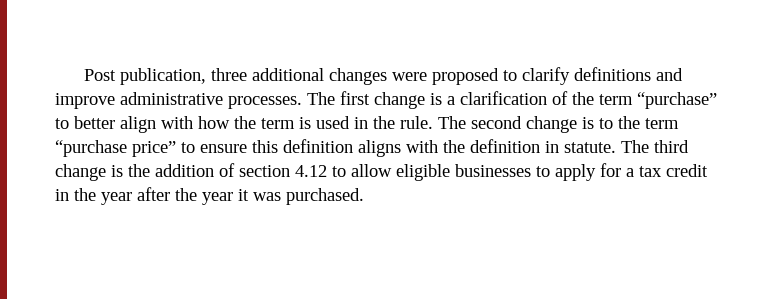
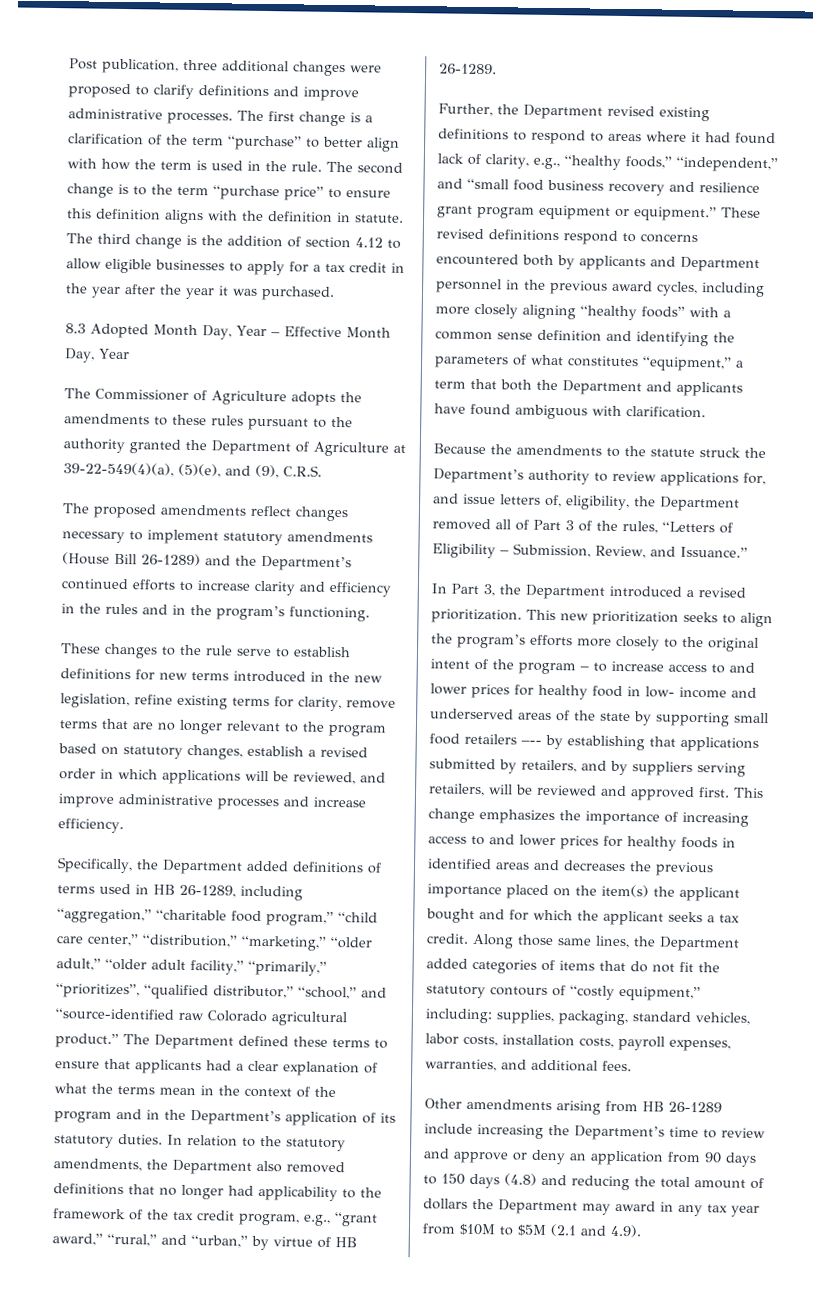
(364, 196) none -> [65,323,391,340] [65,348,130,363] [64,388,362,406] [64,413,353,431] [63,438,406,457] [63,462,322,479] [62,503,349,522] [62,529,373,546] [62,552,352,572] [61,578,391,597] [61,603,370,622] [60,643,351,659] [60,668,383,683] [60,693,396,712] [59,718,386,737] [58,743,368,760] [59,768,386,785] [58,793,366,811] [58,818,124,834] [57,857,382,875] [57,883,303,901] [57,908,378,927] [56,933,373,951] [56,958,327,976] [56,983,387,1000] [55,1008,347,1027] [55,1033,388,1050] [55,1058,378,1077] [54,1083,336,1098] [54,1108,396,1127] [54,1134,346,1152] [53,1158,345,1175] [53,1183,382,1202] [53,1208,378,1227] [52,1233,357,1251] [439,63,497,75] [438,103,710,122] [438,128,776,145] [437,153,778,173] [437,178,760,196] [437,204,761,222] [436,228,698,245] [436,253,760,272] [436,278,765,297] [435,303,731,321] [435,329,735,347] [434,354,744,372] [434,378,743,397] [434,403,706,420] [433,443,766,458] [433,468,766,487] [433,493,740,512] [432,518,733,534] [432,543,748,559] [431,583,746,600] [431,608,773,628] [431,633,759,652] [430,658,755,675] [430,683,757,700] [430,708,769,727] [429,733,759,752] [429,758,746,777] [428,783,764,802] [428,808,749,827] [428,834,736,851] [427,858,714,877] [427,883,740,902] [426,908,740,926] [426,933,740,952] [426,958,720,974] [426,985,701,1002] [425,1008,750,1026] [425,1033,731,1052] [425,1058,632,1072] [424,1098,722,1115] [424,1123,766,1141] [423,1148,757,1167] [423,1173,764,1191] [423,1198,760,1217] [422,1223,642,1238] // 8.3 Adopted Month Day, Year – Effective Month Day, Year // The Commissioner of Agriculture adopts the amendments to these rules pursuant to the authority granted the Department of Agriculture at 39-22-549(4)(a), (5)(e), and (9), C.R.S. // The proposed amendments reflect changes necessary to implement statutory amendments (House Bill 26-1289) and the Department’s continued efforts to increase clarity and efficiency in the rules and in the program’s functioning. // These changes to the rule serve to establish definitions for new terms introduced in the new legislation, refine existing terms for clarity, remove terms that are no longer relevant to the program based on statutory changes, establish a revised order in which applications will be reviewed, and improve administrative processes and increase efficiency. // Specifically, the Department added definitions of terms used in HB 26-1289, including “aggregation,” “charitable food program,” “child care center,” “distribution,” “marketing,” “older adult,” “older adult facility,” “primarily,” “prioritizes”, “qualified distributor,” “school,” and “source-identified raw Colorado agricultural product.” The Department defined these terms to ensure that applicants had a clear explanation of what the terms mean in the context of the program and in the Department’s application of its statutory duties. In relation to the statutory amendments, the Department also removed definitions that no longer had applicability to the framework of the tax credit program, e.g., “grant award,” “rural,” and “urban,” by virtue of HB 26-1289. // Further, the Department revised existing definitions to respond to areas where it had found lack of clarity, e.g., “healthy foods,” “independent,” and “small food business recovery and resilience grant program equipment or equipment.” These revised definitions respond to concerns encountered both by applicants and Department personnel in the previous award cycles, including more closely aligning “healthy foods” with a common sense definition and identifying the parameters of what constitutes “equipment,” a term that both the Department and applicants have found ambiguous with clarification. // Because the amendments to the statute struck the Department’s authority to review applications for, and issue letters of, eligibility, the Department removed all of Part 3 of the rules, “Letters of Eligibility – Submission, Review, and Issuance.” // In Part 3, the Department introduced a revised prioritization. This new prioritization seeks to align the program’s efforts more closely to the original intent of the program – to increase access to and lower prices for healthy food in low- income and underserved areas of the state by supporting small food retailers –-- by establishing that applications submitted by retailers, and by suppliers serving retailers, will be reviewed and approved first. This change emphasizes the importance of increasing access to and lower prices for healthy foods in identified areas and decreases the previous importance placed on the item(s) the applicant bought and for which the applicant seeks a tax credit. Along those same lines, the Department added categories of items that do not fit the statutory contours of “costly equipment,” including: supplies, packaging, standard vehicles, labor costs, installation costs, payroll expenses, warranties, and additional fees. // Other amendments arising from HB 26-1289 include increasing the Department’s time to review and approve or deny an application from 90 days to 150 days (4.8) and reducing the total amount of dollars the Department may award in any tax year from $10M to $5M (2.1 and 4.9).

